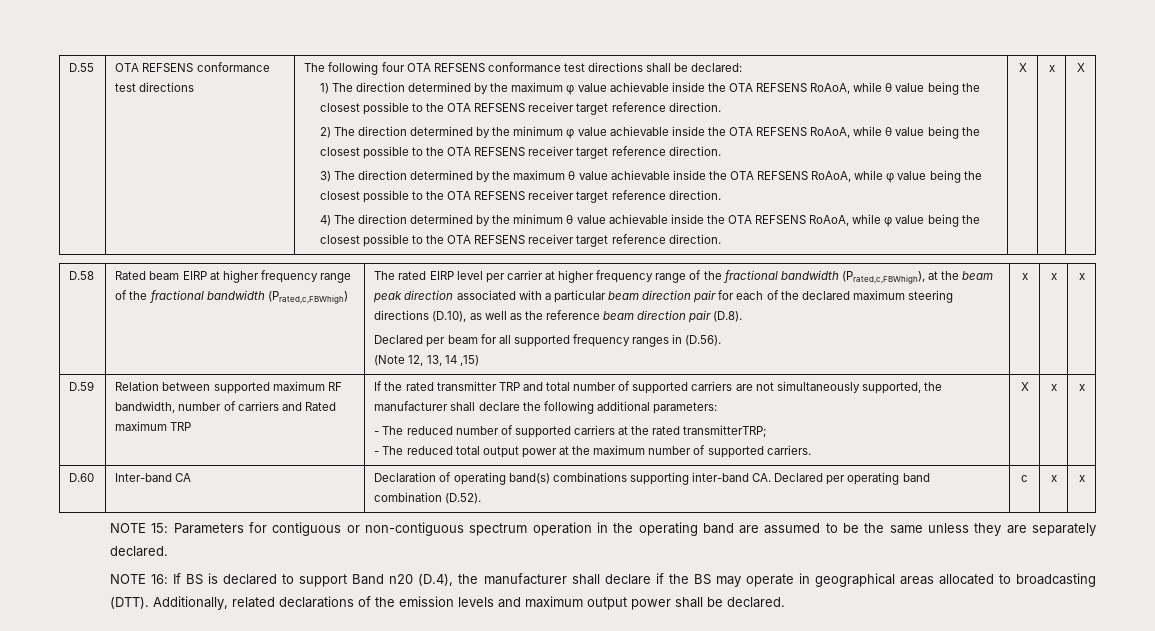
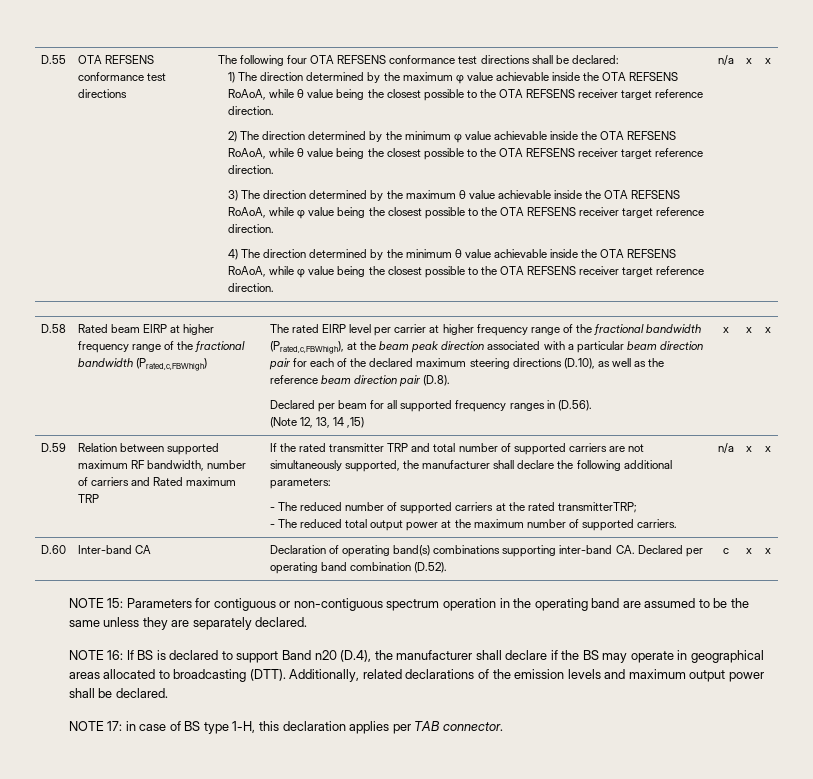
[1018,63,1027,72] [1048,65,1055,72] [1076,63,1085,72] X | x | X -> [717,55,734,66] [746,58,752,64] [765,58,771,64] n/a | x | x
[1020,382,1029,391] X -> [717,443,734,454] n/a
(786, 602) none -> [68,721,503,734] // NOTE 17: in case of BS type 1-H, this declaration applies per TAB connector.

